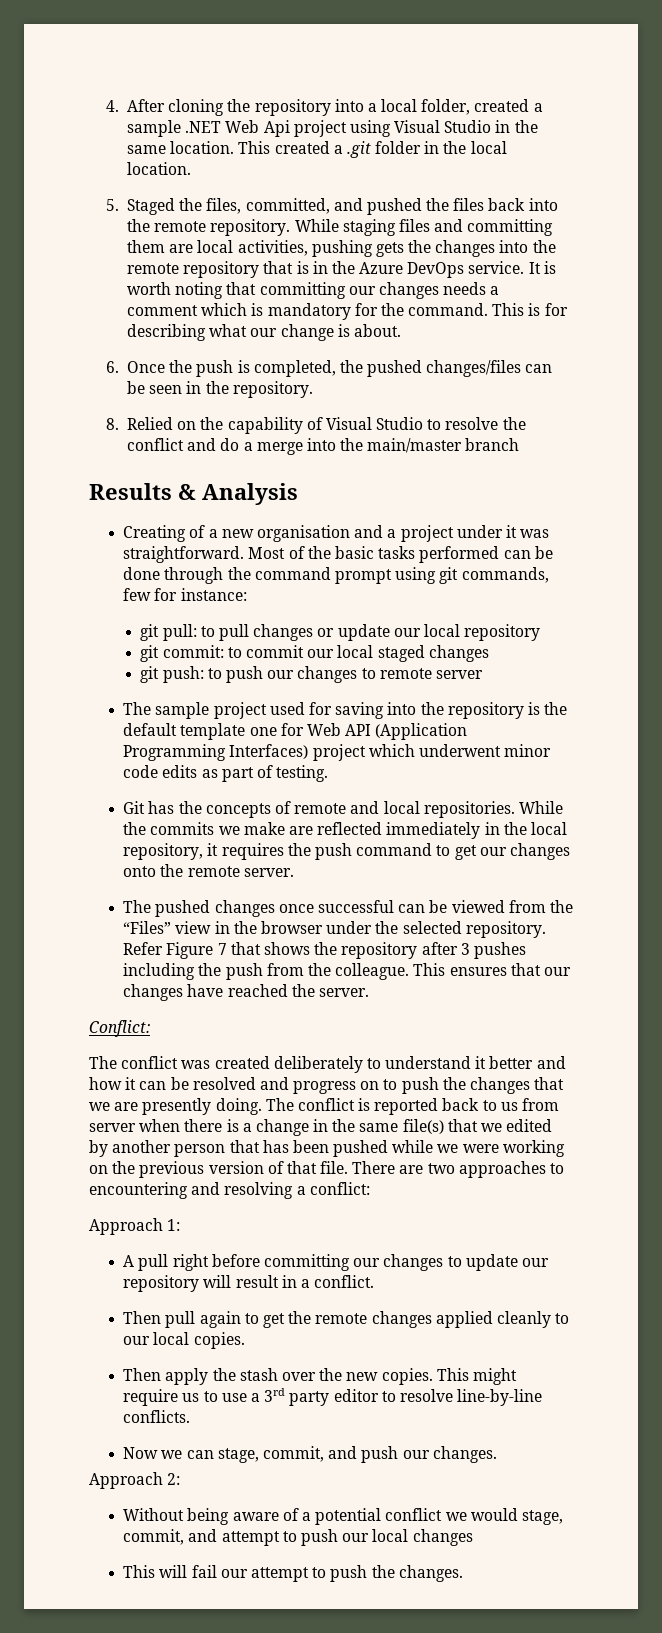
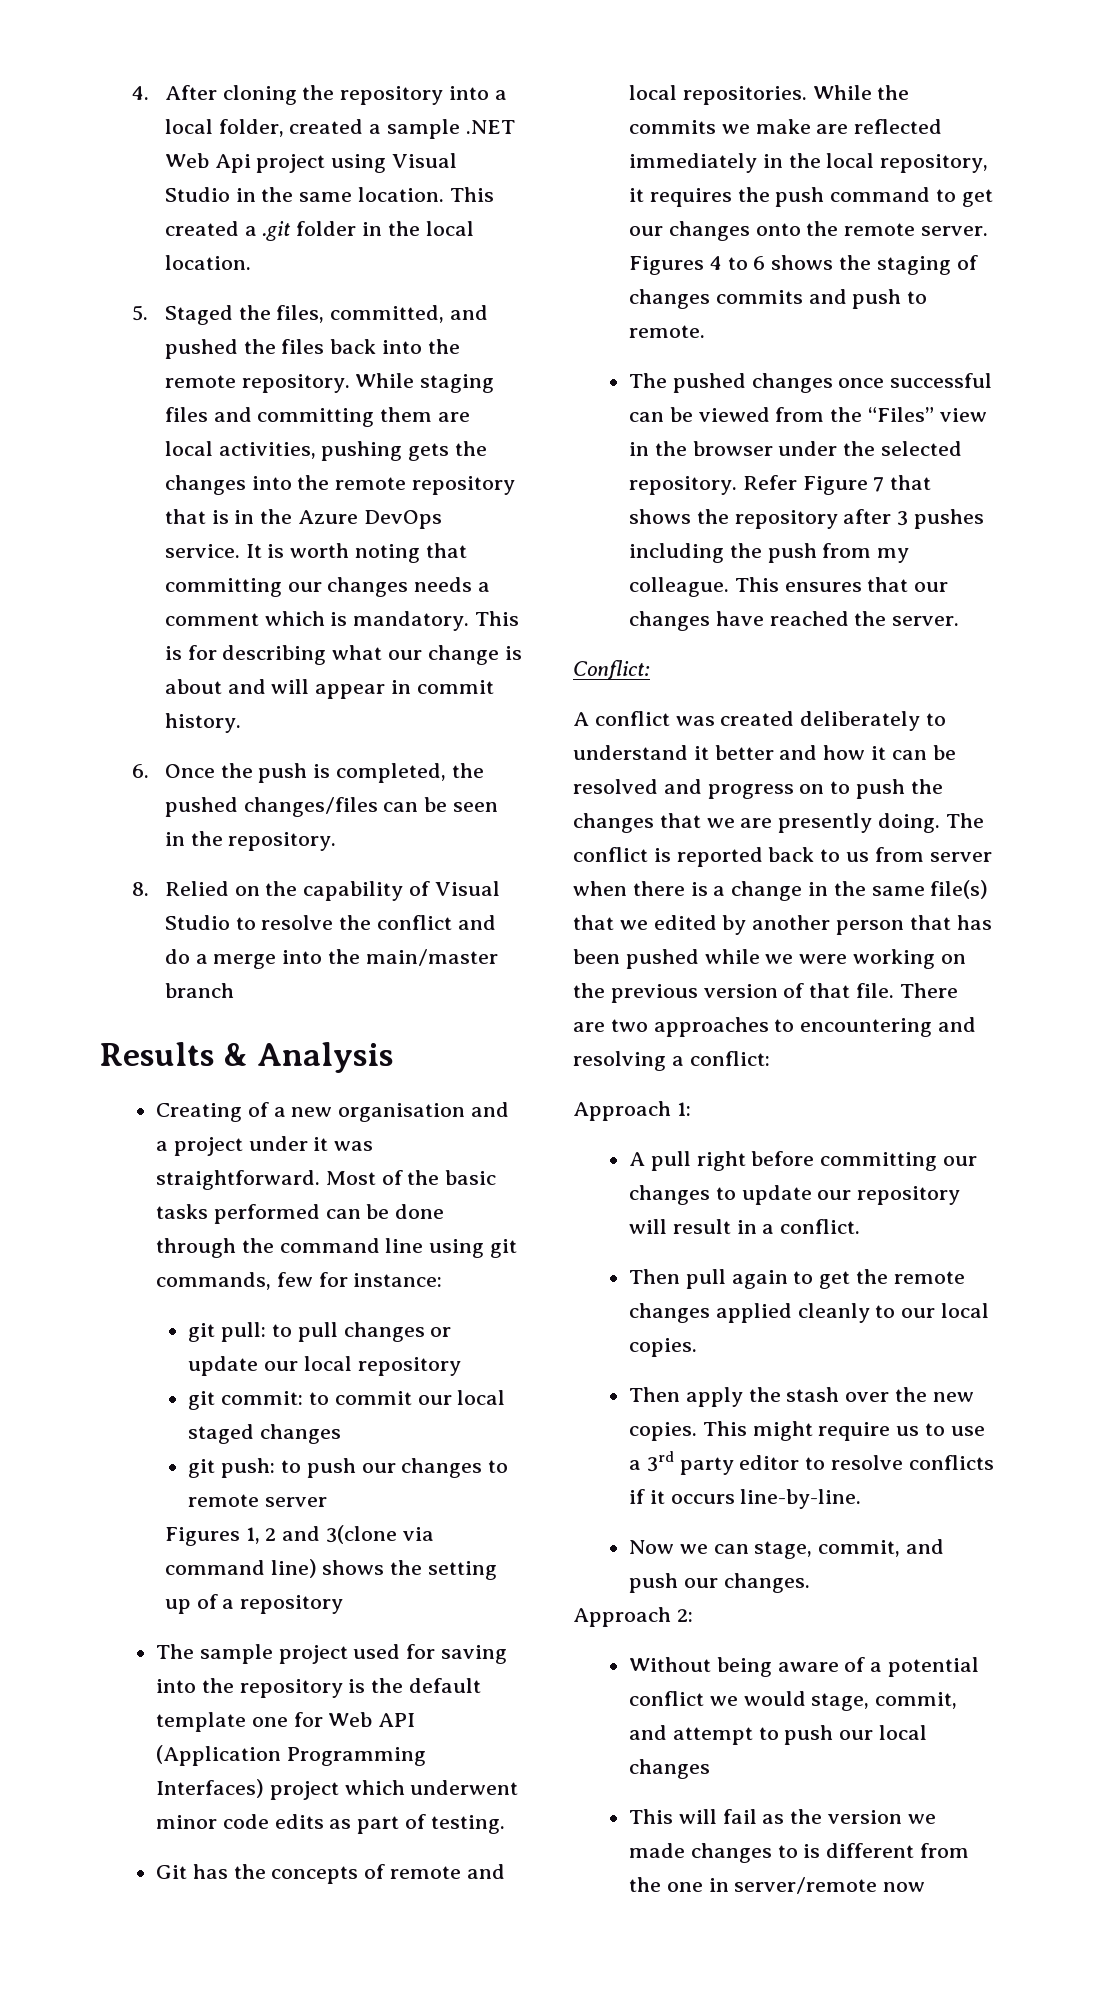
[267,303,489,320] mandatory for the command. -> [353,611,470,631] mandatory.
[353,324,401,337] about. -> [164,679,494,699] [164,713,241,733] about and will appear in commit history.
[334,569,392,584] prompt -> [385,1238,424,1253] line
(483, 674) none -> [164,1525,434,1546] [164,1559,497,1580] [164,1594,344,1614] // Figures 1, 2 and 3(clone via command line) shows the setting up of a repository
(294, 872) none -> [629,255,978,275] [629,289,928,309] [629,325,706,338] Figures 4 to 6 shows the staging of changes commits and push to remote.
[307,963,331,976] the -> [877,548,910,563] my
[89,1056,117,1069] The -> [573,712,589,726] A
[457,1389,543,1406] [123,1410,191,1423] line-by-line conflicts. -> [908,1455,994,1470] [629,1489,862,1509] conflicts if it occurs line-by-line.
[220,1565,463,1582] our attempt to push the changes. -> [762,1809,936,1824] [629,1843,970,1863] [629,1877,926,1894] as the version we made changes to is different from the one in server/remote now

